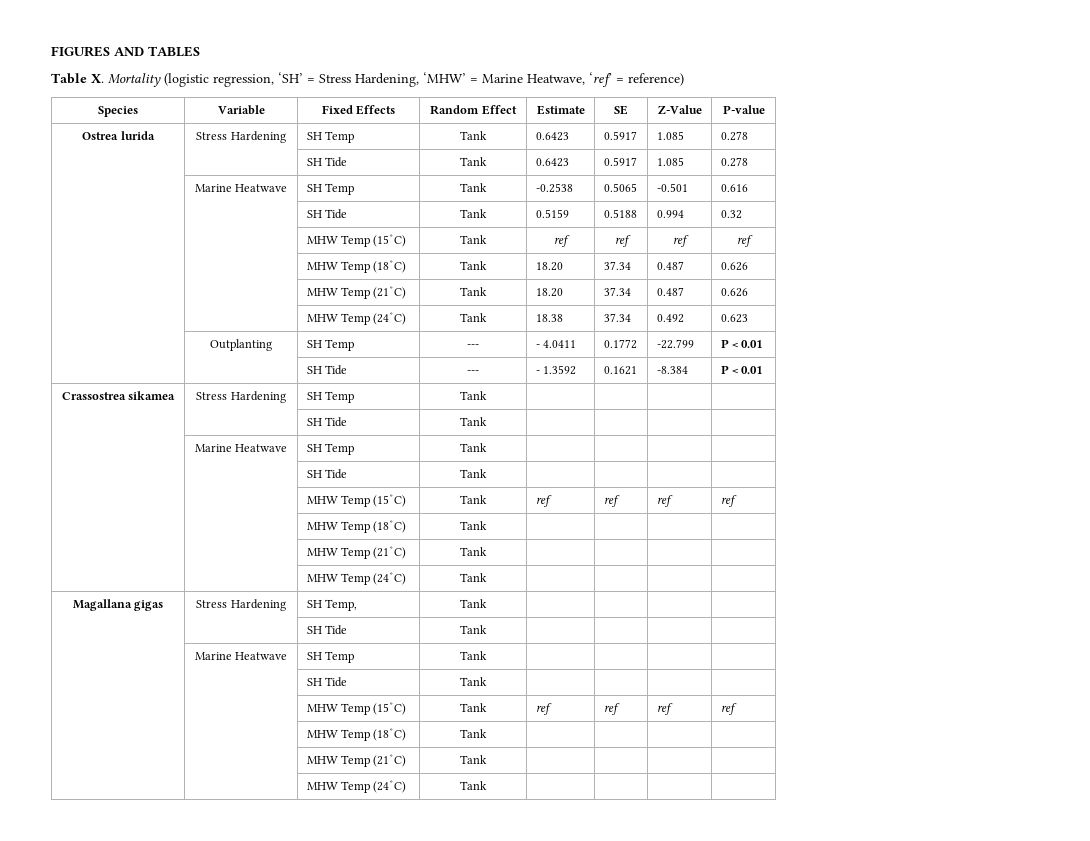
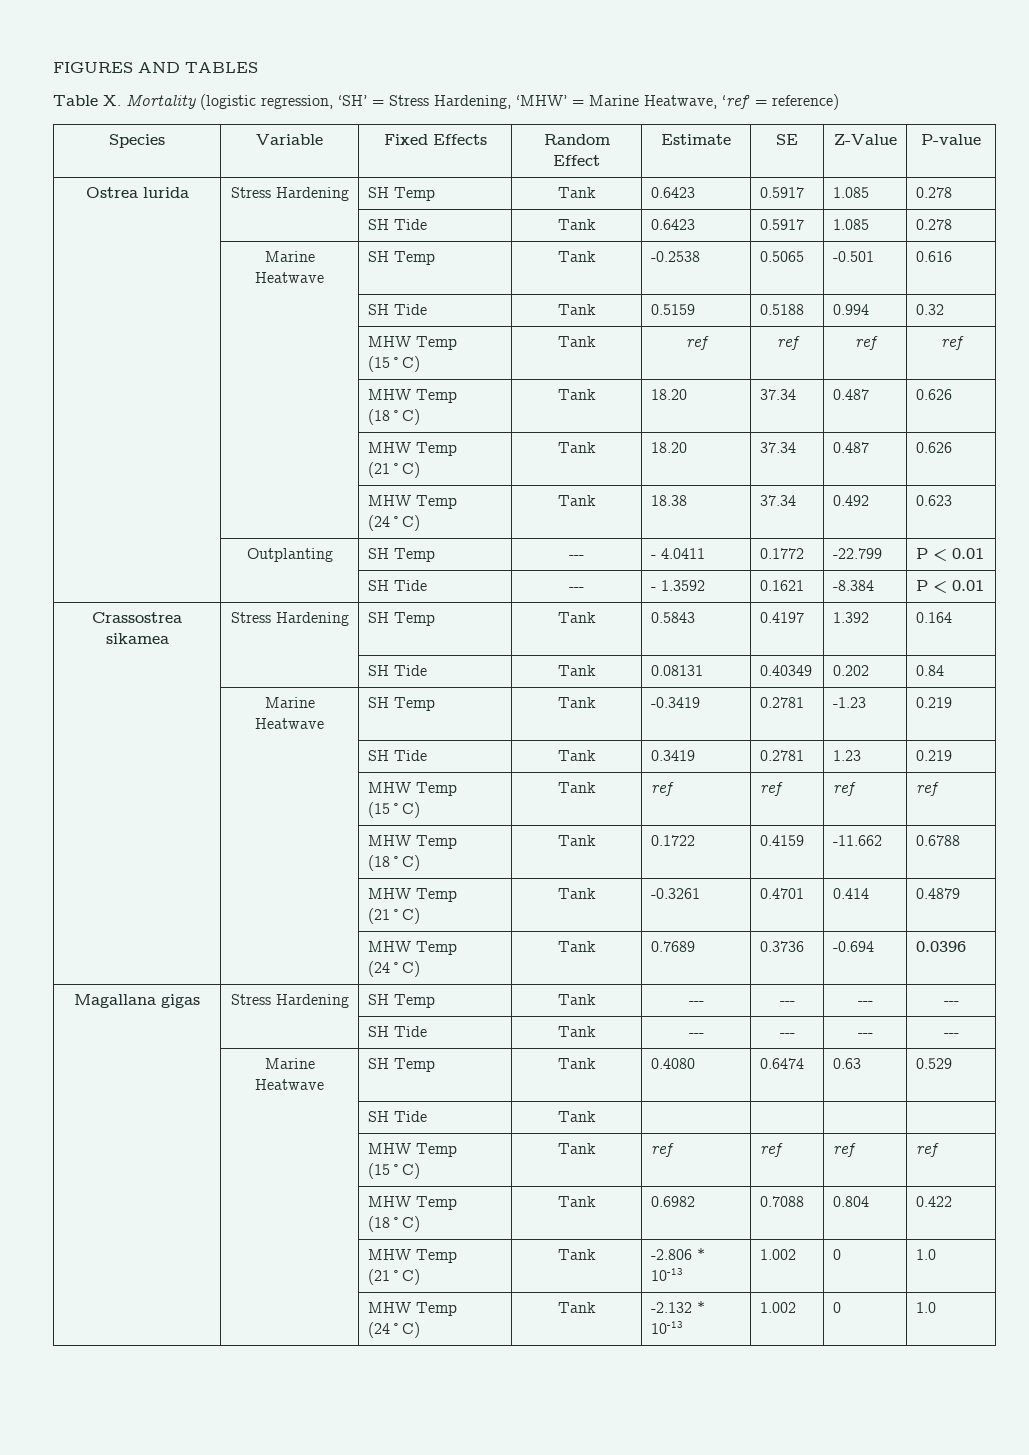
[306,417,347,427] [460,417,487,426] [194,444,288,452] [306,443,354,455] [460,443,487,452] | | | // | | SH Tide | Tank | | | | // | Marine Heatwave | SH Temp | Tank | | | | -> [650,612,695,623] [759,612,804,623] [832,612,869,623] [915,612,952,623] [367,665,427,676] [557,665,596,676] [650,665,703,676] [759,665,812,676] [832,665,869,676] [915,665,944,676] [264,697,315,708] [255,718,324,729] [367,697,435,711] [557,697,596,708] [650,697,700,708] [759,697,804,708] [832,697,866,708] [915,697,952,708] [367,750,427,761] [557,750,596,761] [650,750,695,761] [759,750,804,761] [832,750,861,761] [915,750,952,761] [367,782,457,796] [367,802,420,818] [557,782,596,793] [650,782,674,796] [759,782,783,796] [832,782,856,796] [915,782,939,796] [367,835,457,849] [367,855,420,871] [557,835,596,846] [650,835,695,846] [759,835,804,846] [832,835,882,846] [915,835,960,846] [367,888,457,902] [367,908,420,924] [557,888,596,899] [650,888,700,899] [759,888,804,899] [832,888,869,899] [915,888,960,899] [367,941,457,955] [367,961,420,977] [557,941,596,952] [650,941,695,952] [759,941,804,952] [832,941,874,952] [915,941,966,952] [74,994,200,1008] [230,994,349,1008] [367,994,435,1008] [557,994,596,1005] [688,1001,704,1005] [779,1001,795,1005] [857,1001,873,1005] [943,1001,959,1005] [367,1026,427,1037] [557,1026,596,1037] [688,1033,704,1037] [779,1033,795,1037] [857,1033,873,1037] [943,1033,959,1037] [264,1058,315,1069] [255,1079,324,1090] [367,1058,435,1072] [557,1058,596,1069] [650,1058,695,1069] [759,1058,804,1069] [832,1058,861,1069] [915,1058,952,1069] 0.5843 | 0.4197 | 1.392 | 0.164 // | | SH Tide | Tank | 0.08131 | 0.40349 | 0.202 | 0.84 // | Marine Heatwave | SH Temp | Tank | -0.3419 | 0.2781 | -1.23 | 0.219 // | | SH Tide | Tank | 0.3419 | 0.2781 | 1.23 | 0.219 // | | MHW Temp (15˚C) | Tank | ref | ref | ref | ref // | | MHW Temp (18˚C) | Tank | 0.1722 | 0.4159 | -11.662 | 0.6788 // | | MHW Temp (21˚C) | Tank | -0.3261 | 0.4701 | 0.414 | 0.4879 // | | MHW Temp (24˚C) | Tank | 0.7689 | 0.3736 | -0.694 | 0.0396 // Magallana gigas | Stress Hardening | SH Temp | Tank | --- | --- | --- | --- // | | SH Tide | Tank | --- | --- | --- | --- // | Marine Heatwave | SH Temp | Tank | 0.4080 | 0.6474 | 0.63 | 0.529
[306,546,407,559] [460,547,487,556] [306,572,407,585] [460,573,487,582] [72,599,164,611] [196,599,286,611] [306,599,357,611] [460,599,487,608] [306,625,347,635] [460,625,487,634] [194,652,288,660] [306,651,354,663] [460,651,487,660] [306,677,347,687] [460,677,487,686] [306,702,407,715] [460,703,487,712] [535,703,552,715] [603,703,620,715] [656,703,673,715] [720,703,737,715] [306,728,407,741] [460,729,487,738] [306,754,407,767] [460,755,487,764] [306,780,407,793] [460,781,487,790] | | | // | | MHW Temp (21˚C) | Tank | | | | // | | MHW Temp (24˚C) | Tank | | | | // Magallana gigas | Stress Hardening | SH Temp, | Tank | | | | // | | SH Tide | Tank | | | | // | Marine Heatwave | SH Temp | Tank | | | | // | | SH Tide | Tank | | | | // | | MHW Temp (15˚C) | Tank | ref | ref | ref | ref // | | MHW Temp (18˚C) | Tank | | | | // | | MHW Temp (21˚C) | Tank | | | | // | | MHW Temp (24˚C) | Tank | | | | -> [650,1196,695,1207] [759,1196,804,1207] [832,1196,869,1207] [915,1196,952,1207] [367,1249,457,1263] [367,1269,420,1285] [557,1249,596,1260] [650,1248,705,1260] [650,1268,683,1281] [759,1249,796,1260] [832,1249,841,1260] [915,1249,936,1260] [367,1302,457,1316] [367,1322,420,1338] [557,1302,596,1313] [650,1301,705,1313] [650,1321,683,1334] [759,1302,796,1313] [832,1302,841,1313] [915,1302,936,1313] 0.6982 | 0.7088 | 0.804 | 0.422 // | | MHW Temp (21˚C) | Tank | -2.806 * 10-13 | 1.002 | 0 | 1.0 // | | MHW Temp (24˚C) | Tank | -2.132 * 10-13 | 1.002 | 0 | 1.0

